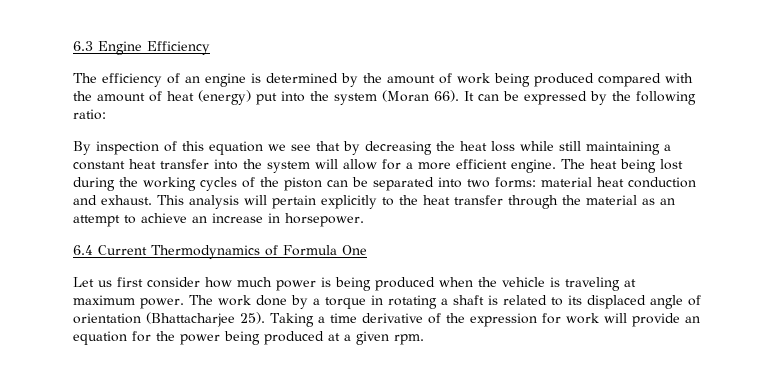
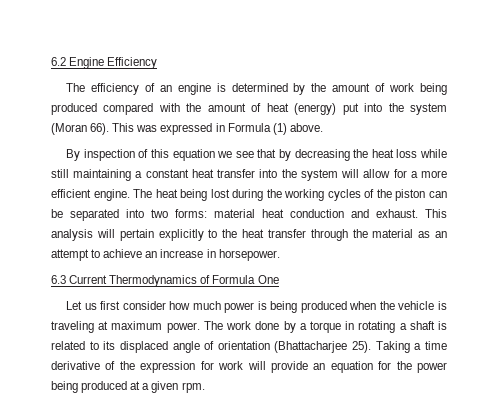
[73,41,93,51] 6.3 -> [51,57,66,66] 6.2
[464,91,696,105] [73,109,106,120] It can be expressed by the following ratio: -> [112,123,323,135] This was expressed in Formula (1) above.
[73,245,93,255] 6.4 -> [51,275,66,284] 6.3

